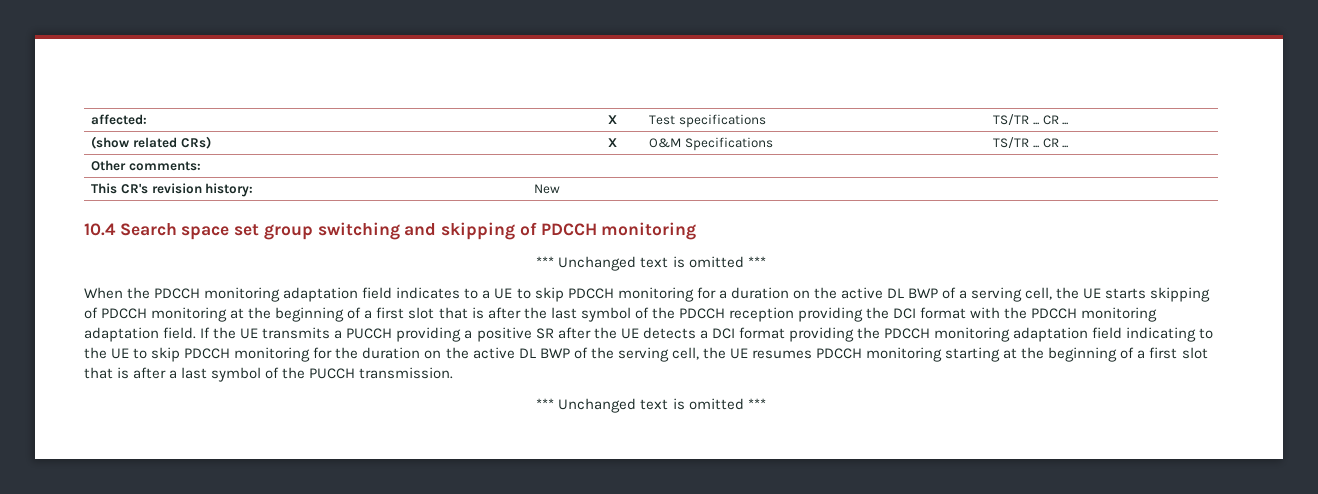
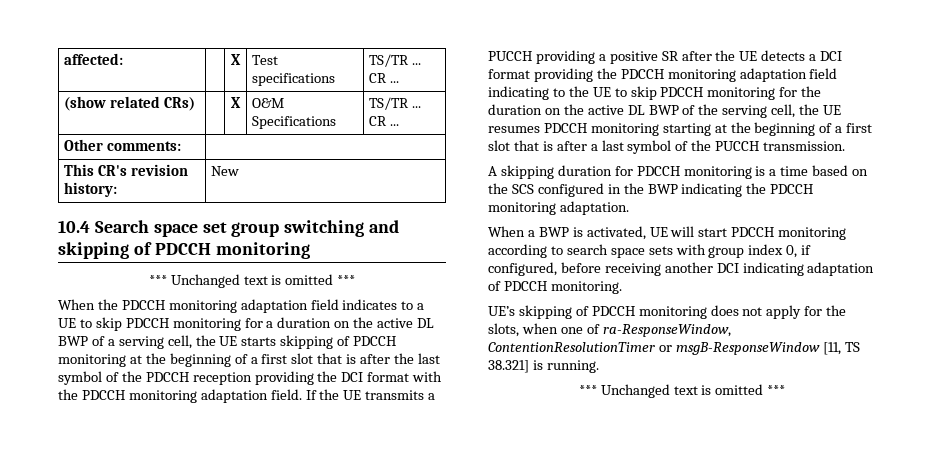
(454, 373) none -> [488,165,869,179] [488,183,814,197] [488,201,629,215] [488,226,847,240] [488,244,812,258] [488,262,875,276] [488,281,622,294] [488,305,847,319] [488,323,731,337] [488,342,860,355] [488,360,599,373] // A skipping duration for PDCCH monitoring is a time based on the SCS configured in the BWP indicating the PDCCH monitoring adaptation. // When a BWP is activated, UE will start PDCCH monitoring according to search space sets with group index 0, if configured, before receiving another DCI indicating adaptation of PDCCH monitoring. // UE’s skipping of PDCCH monitoring does not apply for the slots, when one of ra-ResponseWindow, ContentionResolutionTimer or msgB-ResponseWindow [11, TS 38.321] is running.

